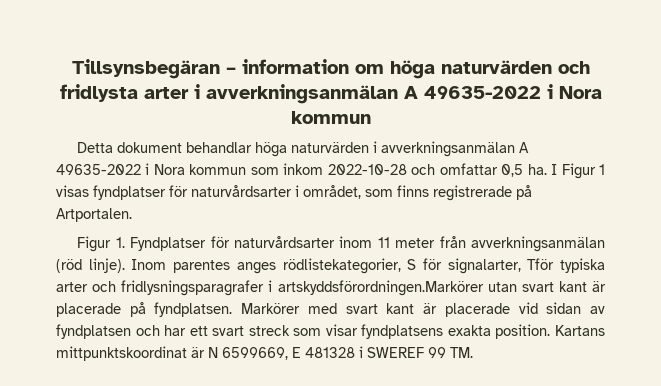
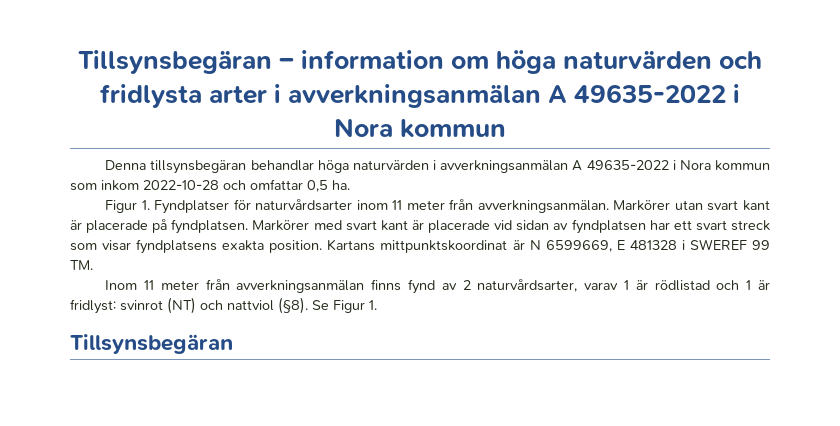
[77,142,183,153] Detta dokument -> [105,160,247,174] Denna tillsynsbegäran
[551,163,605,179] [56,185,532,201] [56,208,132,222] I Figur 1 visas fyndplatser för naturvårdsarter i området, som finns registrerade på Artportalen. -> (350, 185) none
[471,236,605,252] [56,258,605,274] [56,280,484,296] avverkningsanmälan (röd linje). Inom parentes anges rödlistekategorier, S för signalarter, Tför typiska arter och fridlysningsparagrafer i artskyddsförordningen.Markörer -> [477,200,671,213] avverkningsanmälan. Markörer
[135,325,160,336] och -> (646, 226) none
(473, 352) none -> [105,279,770,294] [70,297,377,314] [70,334,233,354] // Inom 11 meter från avverkningsanmälan finns fynd av 2 naturvårdsarter, varav 1 är rödlistad och 1 är fridlyst: svinrot (NT) och nattviol (§8). Se Figur 1. // Tillsynsbegäran

